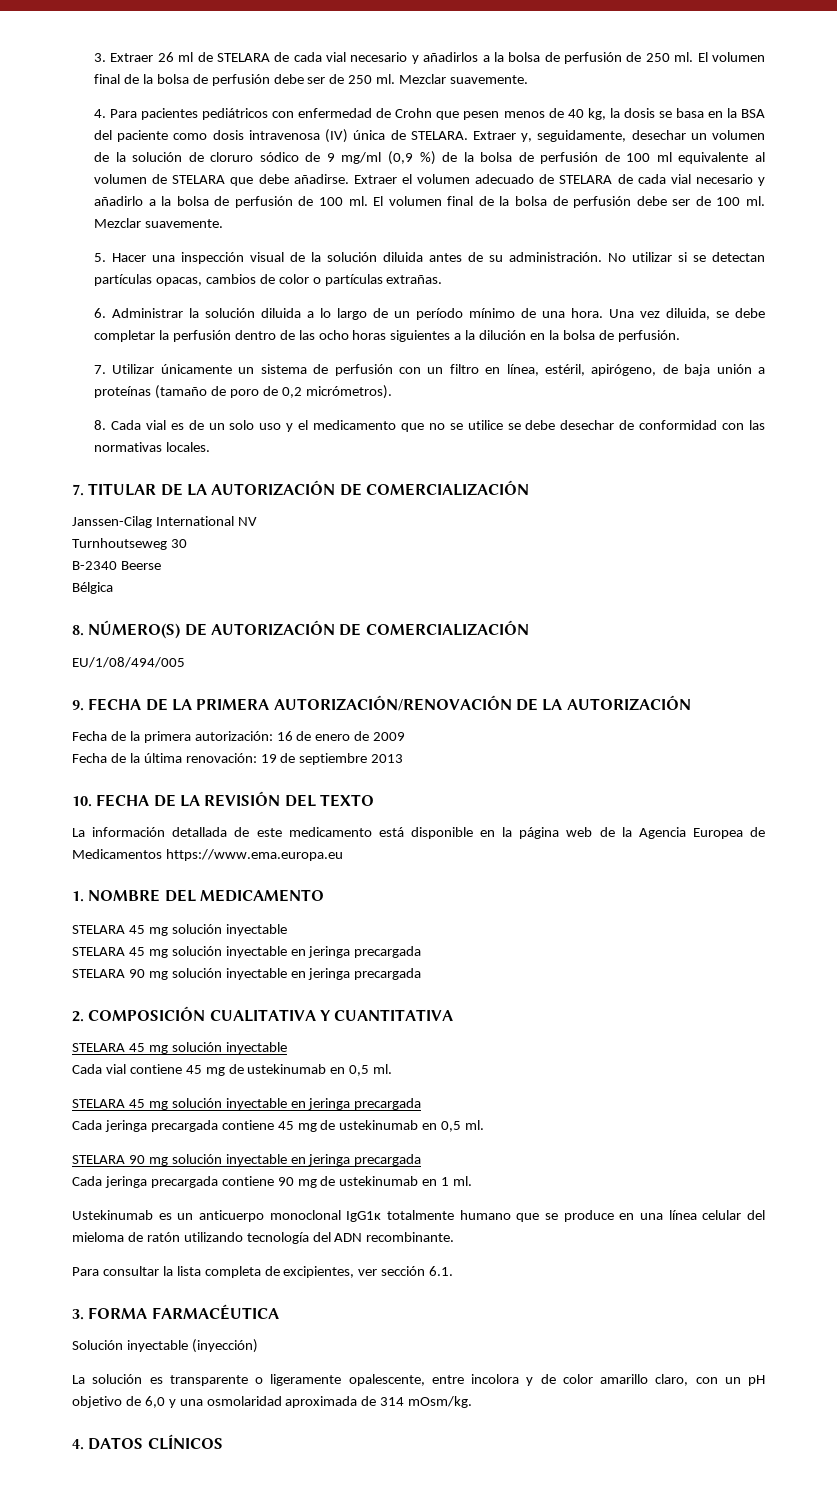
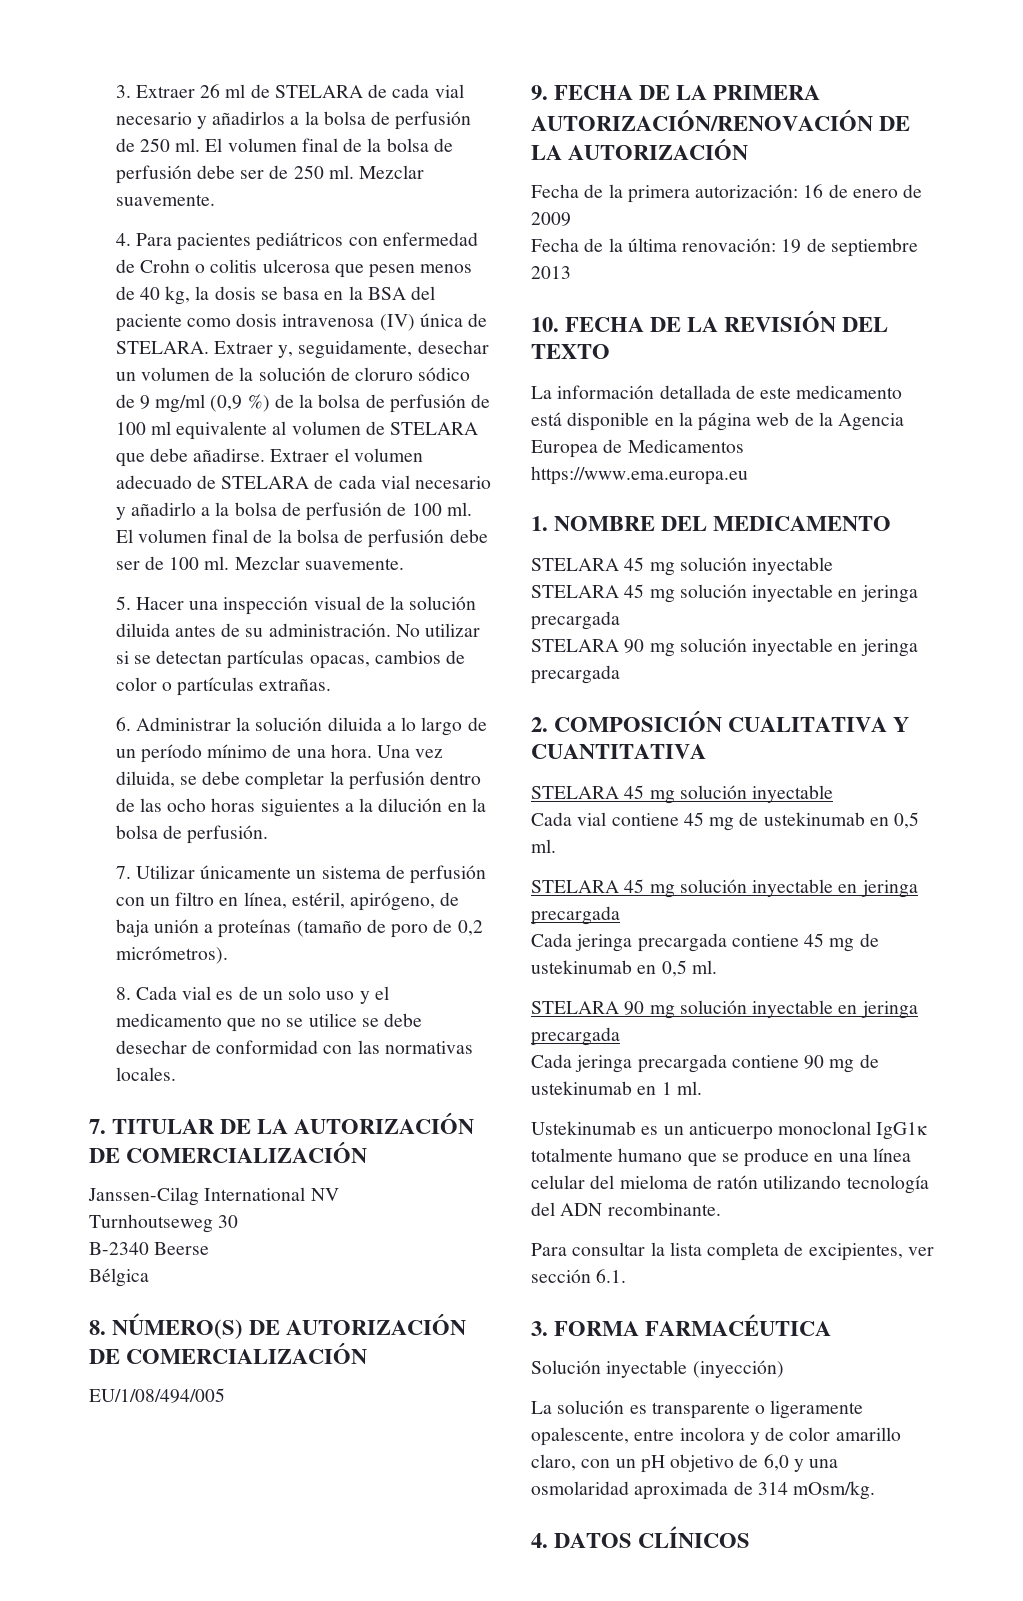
(433, 113) none -> [195,259,330,273] o colitis ulcerosa

